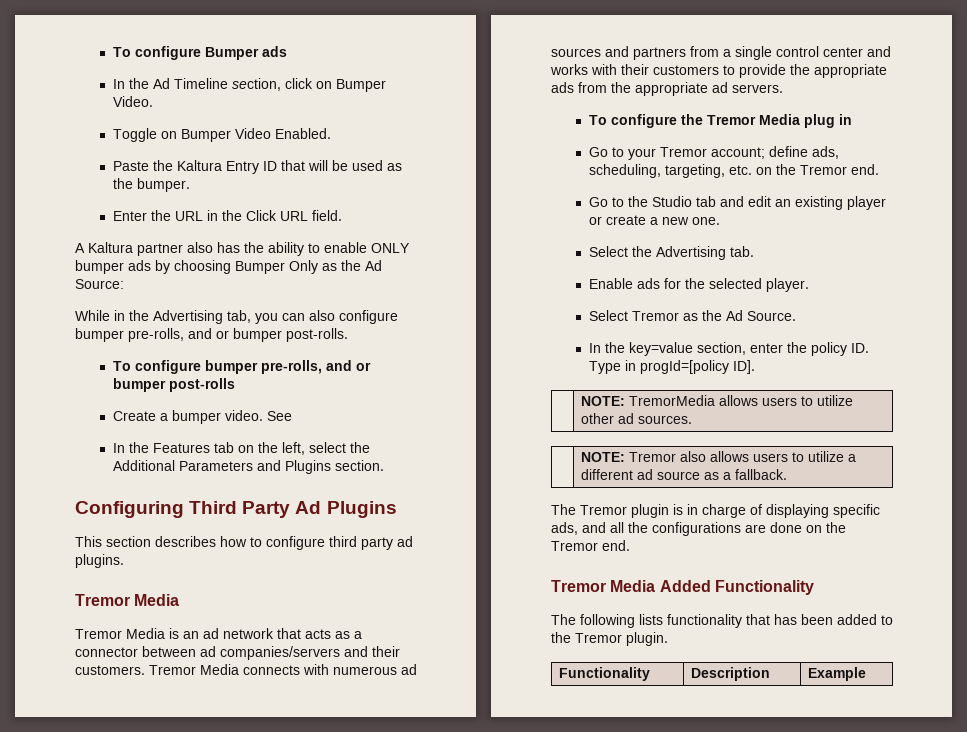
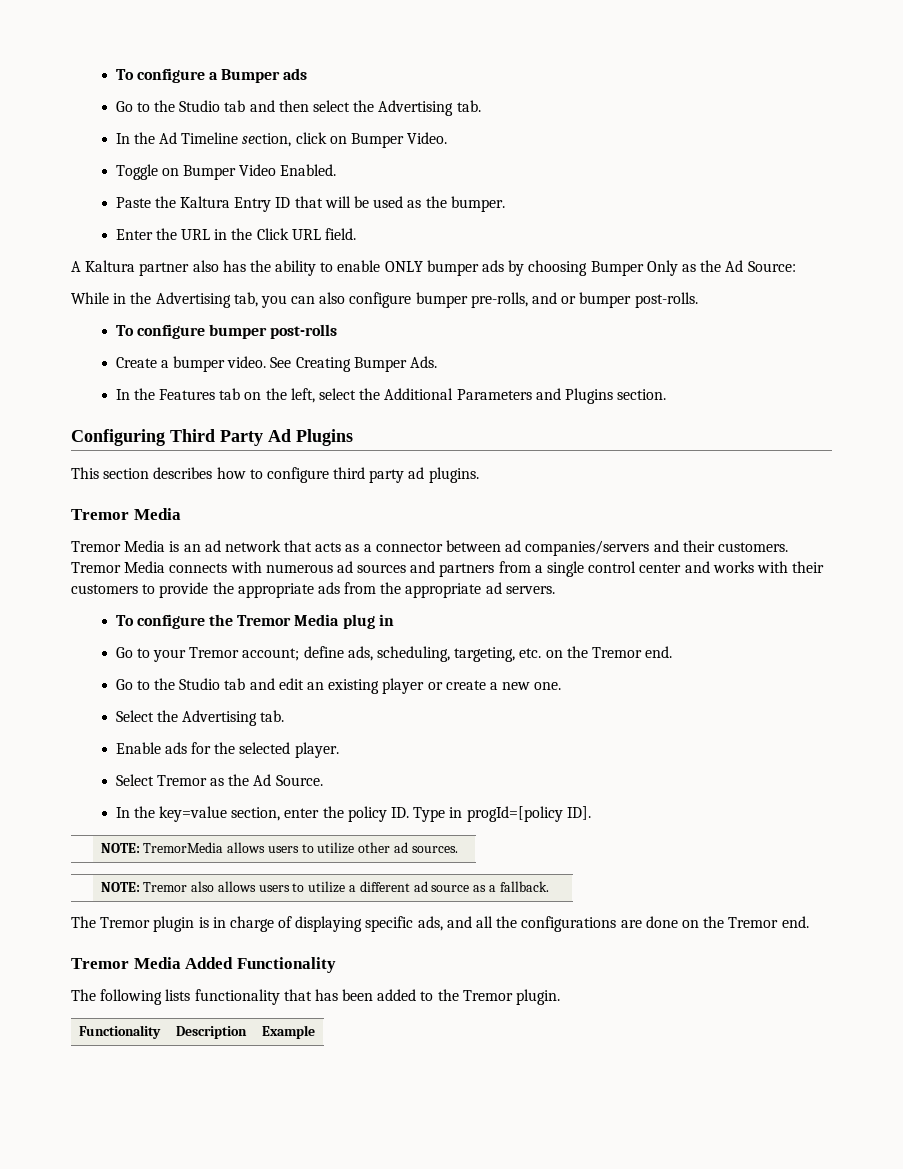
[112,46,201,60] To configure -> [115,68,219,83] To configure a
(287, 51) none -> [115,100,481,116] // Go to the Studio tab and then select the Advertising tab.
[260,360,371,374] [112,378,166,392] pre-rolls, and or bumper -> (268, 331) none
(292, 416) none -> [295,356,437,372] Creating Bumper Ads.

